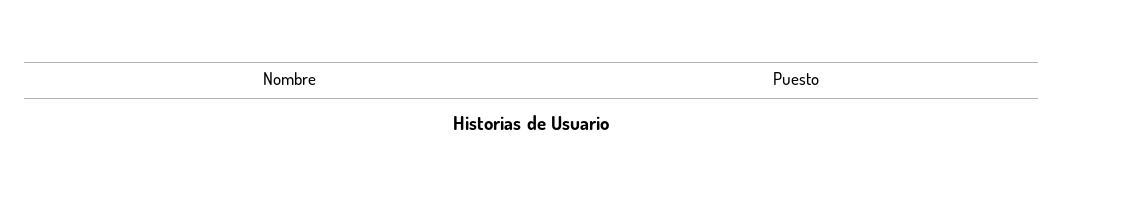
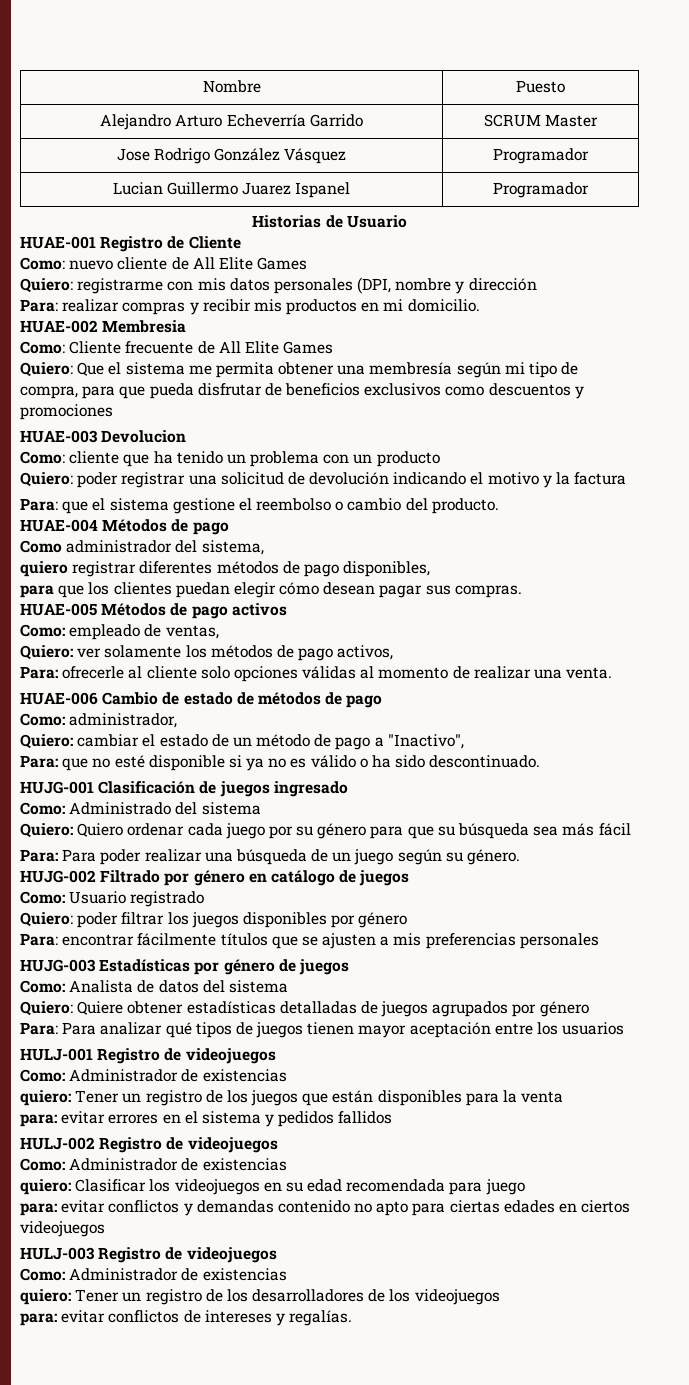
[453,115,609,130] // Historias de Usuario -> [100,114,363,130] [483,114,599,127] [116,148,347,164] [493,148,589,164] [112,182,351,198] [493,182,589,198] [252,215,407,228] [20,236,241,252] [20,257,308,270] [20,277,537,294] [20,299,480,315] [20,320,187,333] [20,341,334,354] [20,362,579,378] [20,383,584,399] [20,404,113,420] [20,430,187,443] [20,451,440,467] [20,472,627,488] [20,498,499,514] [20,519,229,535] [20,540,264,555] [20,561,431,577] [20,582,522,598] [20,603,287,619] [20,624,219,640] [20,645,394,661] [20,666,613,682] [20,692,383,708] [20,713,178,728] [20,734,464,750] [20,755,541,771] [20,781,348,797] [20,802,261,815] [20,823,631,839] [20,849,521,865] [20,870,410,886] [20,891,205,907] [20,912,408,928] [20,933,599,949] [20,959,349,975] [20,980,288,993] [20,1001,589,1017] [20,1022,625,1038] [20,1048,276,1064] [20,1069,287,1082] [20,1090,564,1106] [20,1111,393,1127] [20,1137,278,1153] [20,1158,287,1171] [20,1179,525,1195] [20,1200,631,1216] [20,1221,105,1237] [20,1247,277,1263] [20,1268,287,1281] [20,1289,500,1305] [20,1310,353,1326] // Alejandro Arturo Echeverría Garrido | SCRUM Master // Jose Rodrigo González Vásquez | Programador // Lucian Guillermo Juarez Ispanel | Programador // Historias de Usuario // HUAE-001 Registro de Cliente // Como: nuevo cliente de All Elite Games // Quiero: registrarme con mis datos personales (DPI, nombre y dirección // Para: realizar compras y recibir mis productos en mi domicilio. // HUAE-002 Membresia // Como: Cliente frecuente de All Elite Games // Quiero: Que el sistema me permita obtener una membresía según mi tipo de compra, para que pueda disfrutar de beneficios exclusivos como descuentos y promociones // HUAE-003 Devolucion // Como: cliente que ha tenido un problema con un producto // Quiero: poder registrar una solicitud de devolución indicando el motivo y la factura // Para: que el sistema gestione el reembolso o cambio del producto. // HUAE-004 Métodos de pago // Como administrador del sistema, // quiero registrar diferentes métodos de pago disponibles, // para que los clientes puedan elegir cómo desean pagar sus compras. // HUAE-005 Métodos de pago activos // Como: empleado de ventas, // Quiero: ver solamente los métodos de pago activos, // Para: ofrecerle al cliente solo opciones válidas al momento de realizar una venta. // HUAE-006 Cambio de estado de métodos de pago // Como: administrador, // Quiero: cambiar el estado de un método de pago a "Inactivo", // Para: que no esté disponible si ya no es válido o ha sido descontinuado. // HUJG-001 Clasificación de juegos ingresado // Como: Administrado del sistema // Quiero: Quiero ordenar cada juego por su género para que su búsqueda sea más fácil // Para: Para poder realizar una búsqueda de un juego según su género. // HUJG-002 Filtrado por género en catálogo de juegos // Como: Usuario registrado // Quiero: poder filtrar los juegos disponibles por género // Para: encontrar fácilmente títulos que se ajusten a mis preferencias personales // HUJG-003 Estadísticas por género de juegos // Como: Analista de datos del sistema // Quiero: Quiere obtener estadísticas detalladas de juegos agrupados por género // Para: Para analizar qué tipos de juegos tienen mayor aceptación entre los usuarios // HULJ-001 Registro de videojuegos // Como: Administrador de existencias // quiero: Tener un registro de los juegos que están disponibles para la venta // para: evitar errores en el sistema y pedidos fallidos // HULJ-002 Registro de videojuegos // Como: Administrador de existencias // quiero: Clasificar los videojuegos en su edad recomendada para juego // para: evitar conflictos y demandas contenido no apto para ciertas edades en ciertos videojuegos // HULJ-003 Registro de videojuegos // Como: Administrador de existencias // quiero: Tener un registro de los desarrolladores de los videojuegos // para: evitar conflictos de intereses y regalías.

